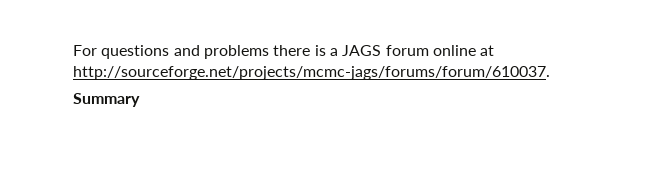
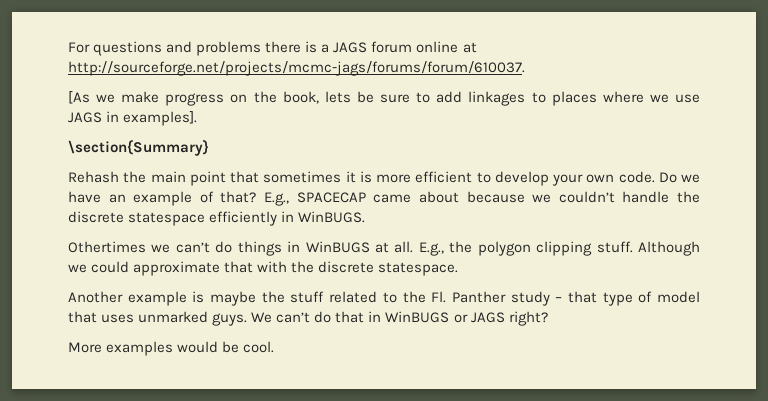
[73,93,140,107] Summary -> [68,91,701,106] [68,111,198,126] [68,140,209,156] [68,171,700,186] [68,191,701,206] [68,211,366,226] [68,241,701,256] [68,261,459,276] [68,291,700,306] [68,311,548,326] [68,341,275,356] [As we make progress on the book, lets be sure to add linkages to places where we use JAGS in examples]. // \section{Summary} // Rehash the main point that sometimes it is more efficient to develop your own code. Do we have an example of that? E.g., SPACECAP came about because we couldn’t handle the discrete statespace efficiently in WinBUGS. // Othertimes we can’t do things in WinBUGS at all. E.g., the polygon clipping stuff. Although we could approximate that with the discrete statespace. // Another example is maybe the stuff related to the Fl. Panther study – that type of model that uses unmarked guys. We can’t do that in WinBUGS or JAGS right? // More examples would be cool.

